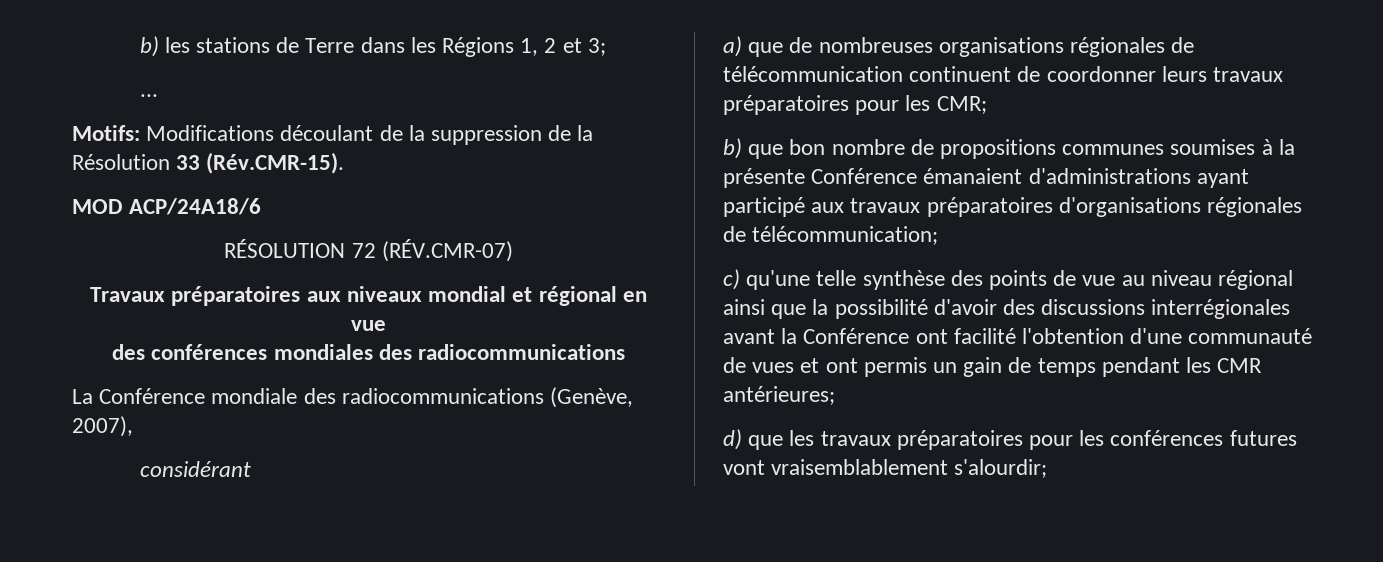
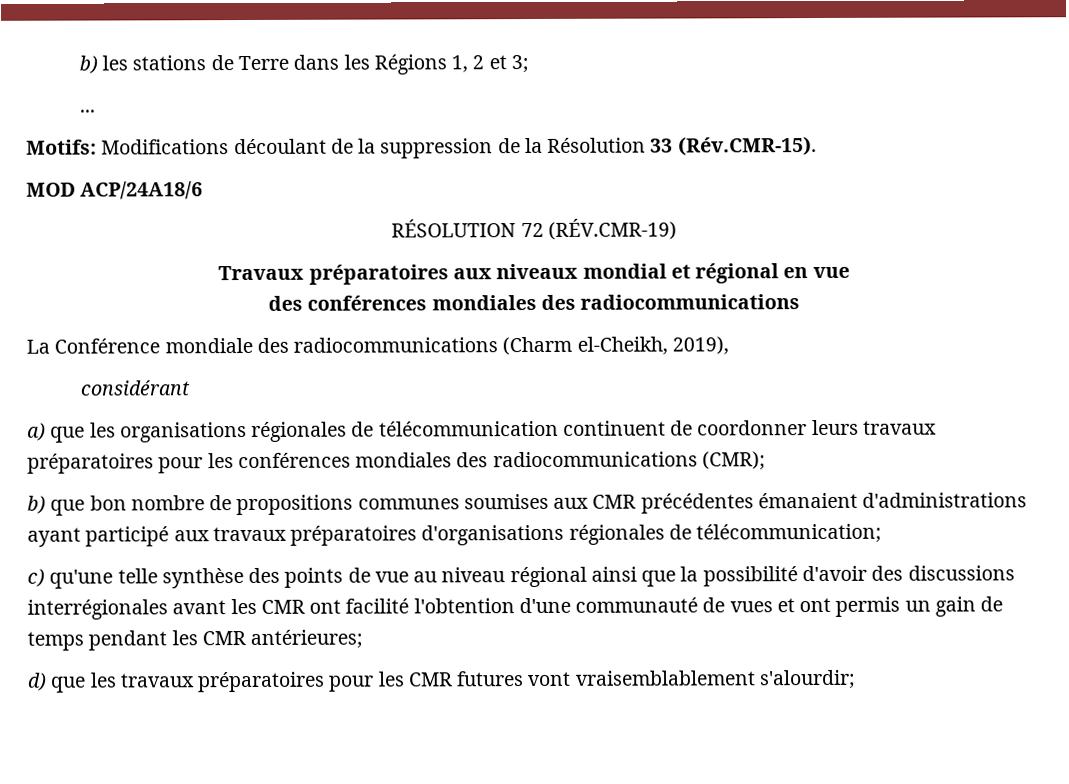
[381,239,513,262] (RÉV.CMR-07) -> [547,218,677,240] (RÉV.CMR-19)
[550,387,634,408] [72,416,133,437] (Genève, 2007), -> [502,336,729,356] (Charm el-Cheikh, 2019),
[789,37,933,53] de nombreuses -> [89,422,116,438] les
[936,96,987,114] CMR; -> [237,451,766,471] conférences mondiales des radiocommunications (CMR);
[1261,139,1295,155] [723,168,918,188] à la présente Conférence -> [553,493,754,514] aux CMR précédentes
[781,328,910,344] la Conférence -> [230,598,305,615] les CMR
[1110,430,1224,446] conférences -> [407,672,453,687] CMR

